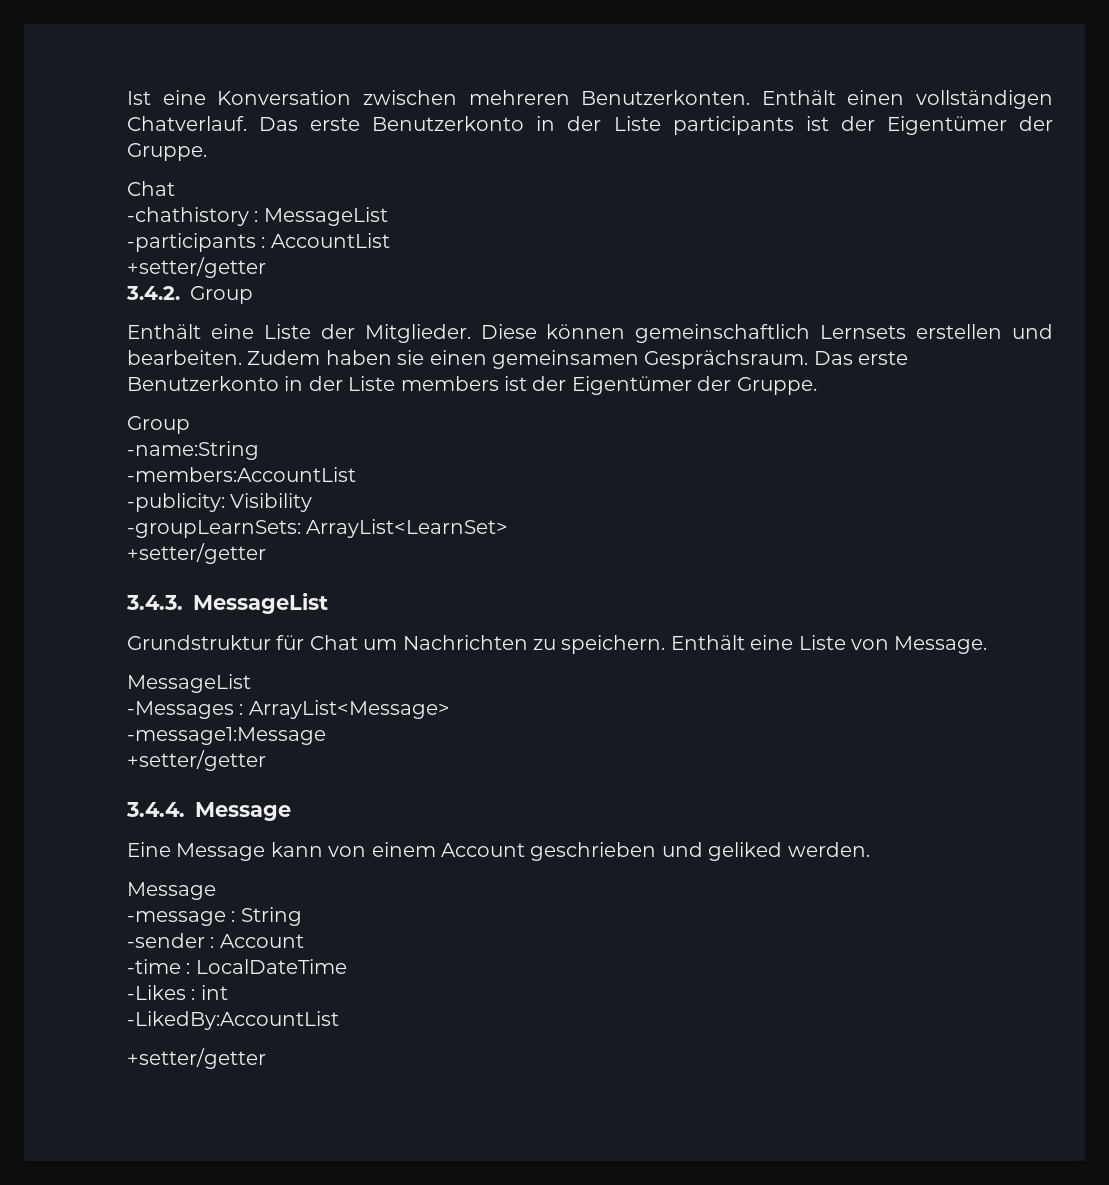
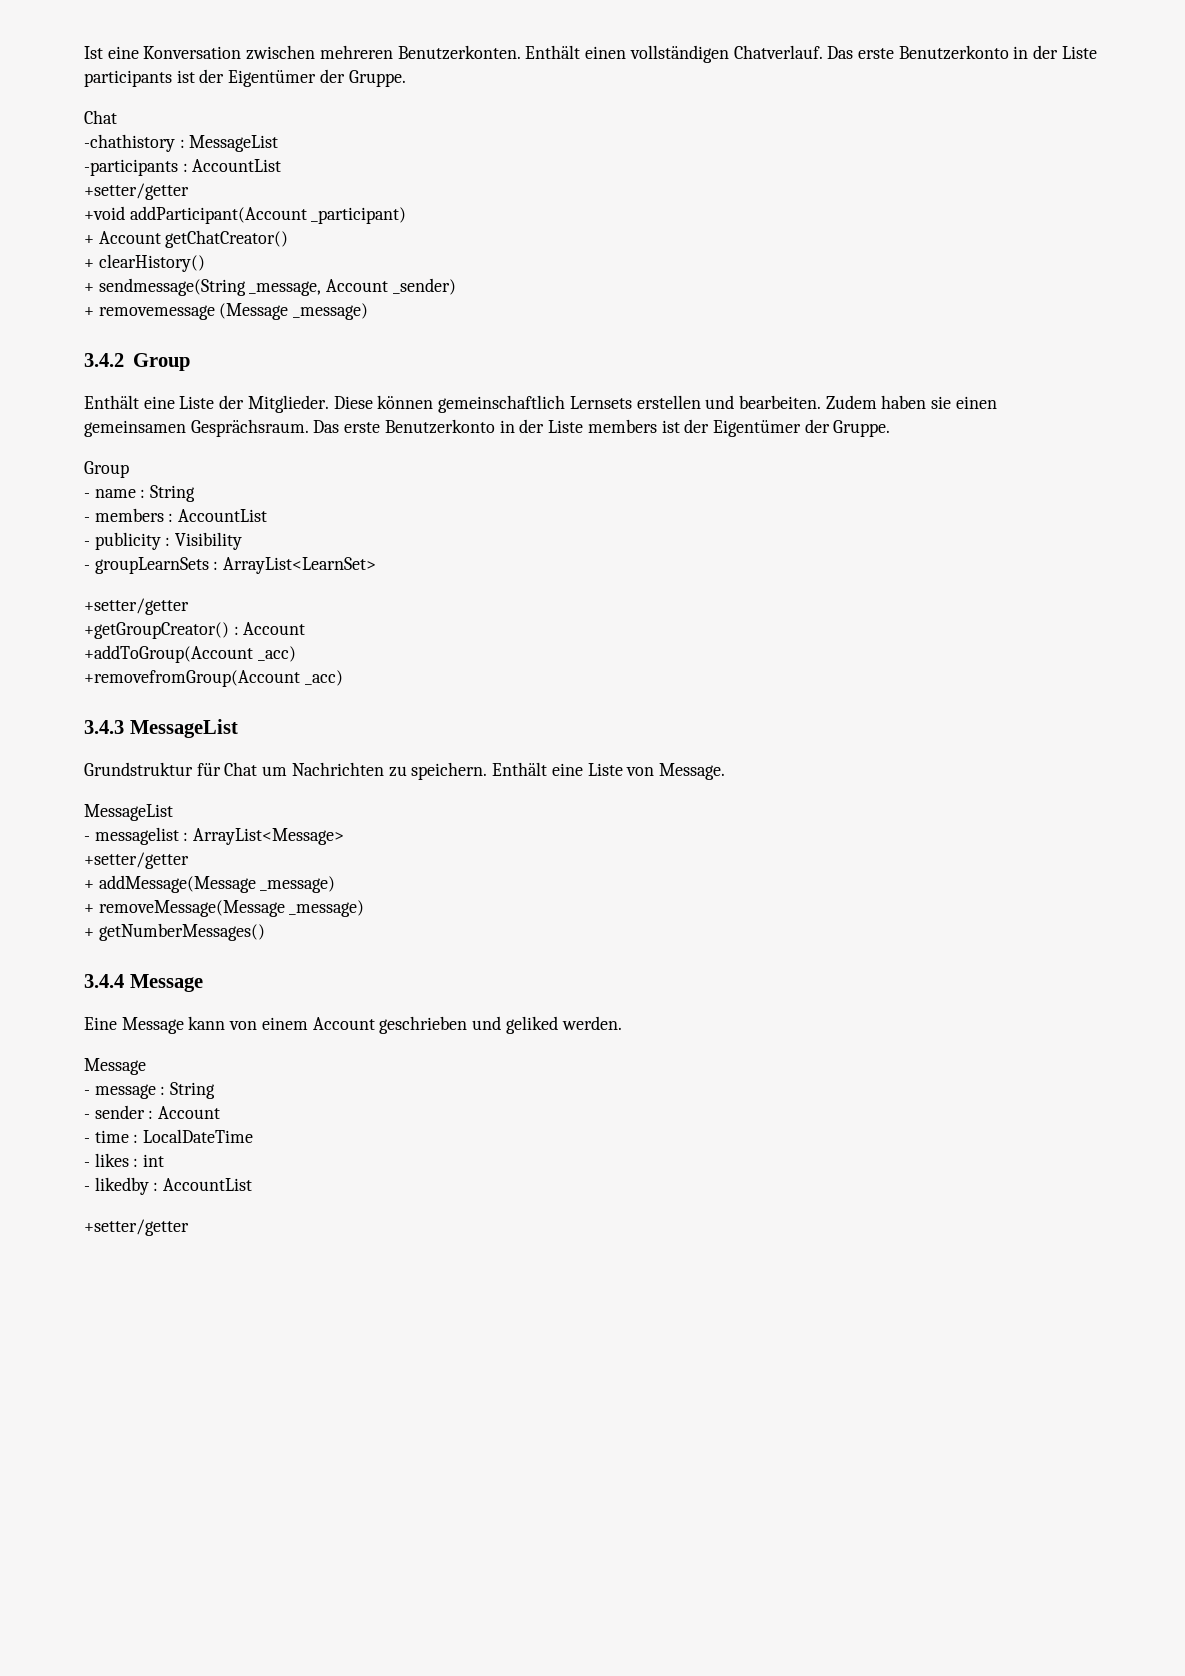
[126,286,180,300] 3.4.2. -> [84,206,407,224] [84,230,289,248] [84,254,205,272] [84,278,456,296] [84,303,369,320] [84,353,124,367] +void addParticipant(Account _participant) // + Account getChatCreator() // + clearHistory() // + sendmessage(String _message, Account _sender) // + removemessage (Message _message) // 3.4.2
[127,441,259,460] [127,467,356,482] [127,493,313,512] [127,519,509,538] [127,543,266,564] [126,595,183,610] -name:String // -members:AccountList // -publicity: Visibility // -groupLearnSets: ArrayList<LearnSet> // +setter/getter // 3.4.3. -> [84,485,196,502] [84,508,268,522] [84,532,243,550] [84,557,377,574] [84,598,189,615] [84,622,306,639] [84,645,296,663] [84,670,343,687] [84,720,124,734] - name : String // - members : AccountList // - publicity : Visibility // - groupLearnSets : ArrayList<LearnSet> // +setter/getter // +getGroupCreator() : Account // +addToGroup(Account _acc) // +removefromGroup(Account _acc) // 3.4.3
[127,701,234,719] -Messages -> [84,827,179,845] - messagelist
[127,727,326,745] [127,750,266,771] [126,802,185,817] // -message1:Message // +setter/getter // 3.4.4. -> [84,852,189,869] [84,875,336,893] [84,900,365,917] [84,923,265,941] [84,974,124,988] // +setter/getter // + addMessage(Message _message) // + removeMessage(Message _message) // + getNumberMessages() // 3.4.4
[127,907,302,926] [127,933,304,948] [127,959,181,974] -message : String // -sender : Account // -time -> [84,1082,216,1099] [84,1105,221,1119] [84,1130,129,1143] - message : String // - sender : Account // - time
[127,985,186,1000] -Likes -> [84,1153,129,1167] - likes
[127,1011,339,1030] -LikedBy:AccountList -> [84,1177,253,1195] - likedby : AccountList

